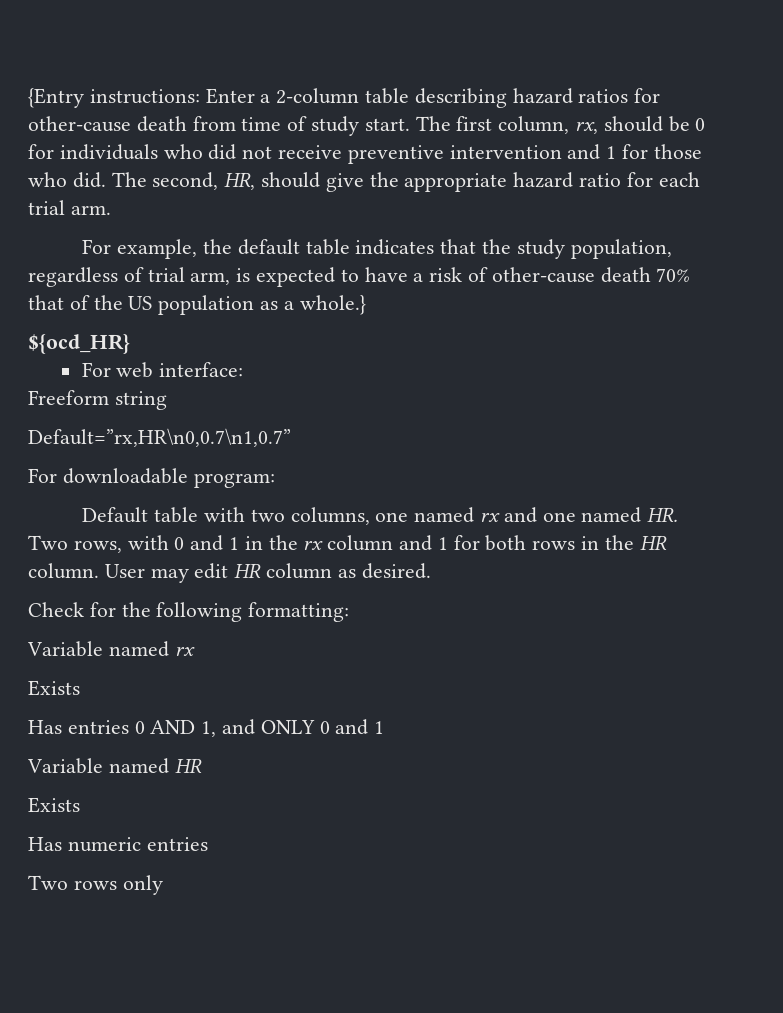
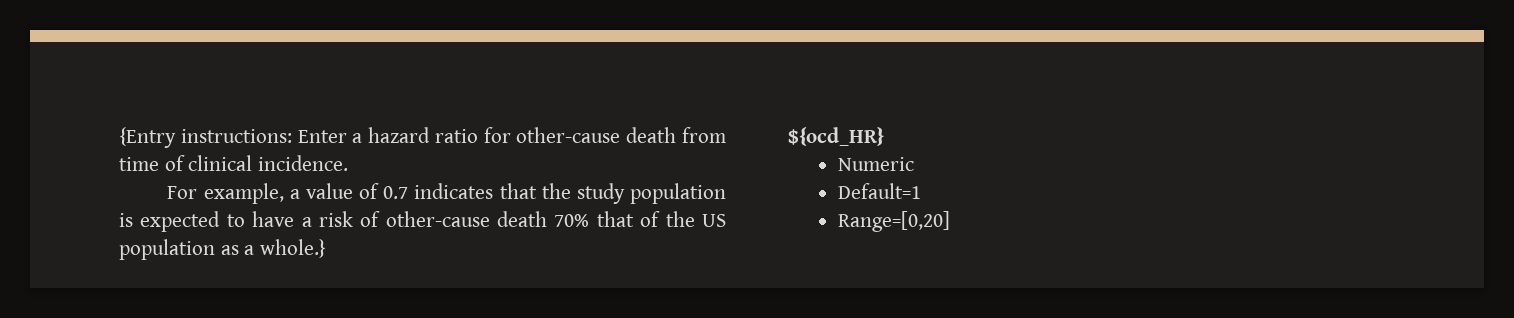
[276,88,629,108] 2-column table describing hazard ratios -> [368,127,478,143] hazard ratio
[311,116,706,136] [28,144,702,164] [28,172,700,192] [28,200,111,215] [82,239,672,259] [28,267,231,287] study start. The first column, rx, should be 0 for individuals who did not receive preventive intervention and 1 for those who did. The second, HR, should give the appropriate hazard ratio for each trial arm. // For example, the default table indicates that the study population, regardless of trial arm, -> [188,155,349,171] [167,183,727,204] clinical incidence. // For example, a value of 0.7 indicates that the study population
[81,362,244,378] [28,390,167,410] [28,428,291,447] [28,468,275,488] [82,507,679,525] [28,535,667,553] [28,563,431,583] [28,602,350,622] [27,641,195,657] [28,680,80,696] [28,719,385,737] [27,758,202,774] [28,797,80,813] [28,837,208,852] [28,875,163,895] For web interface: // Freeform string // Default=”rx,HR\n0,0.7\n1,0.7” // For downloadable program: // Default table with two columns, one named rx and one named HR. Two rows, with 0 and 1 in the rx column and 1 for both rows in the HR column. User may edit HR column as desired. // Check for the following formatting: // Variable named rx // Exists // Has entries 0 AND 1, and ONLY 0 and 1 // Variable named HR // Exists // Has numeric entries // Two rows only -> [837,157,914,171] [837,183,921,199] [837,211,950,232] Numeric // Default=1 // Range=[0,20]

